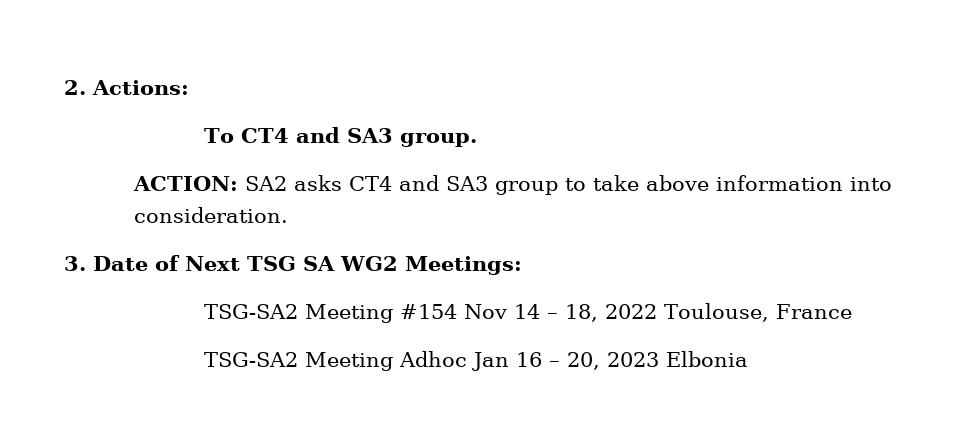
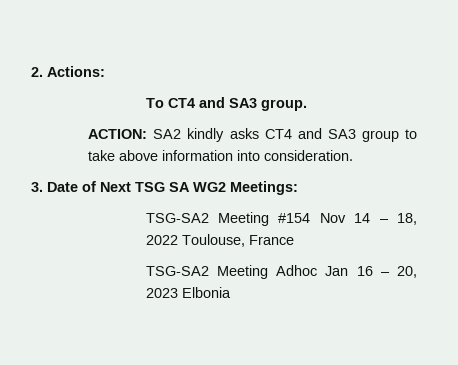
(288, 183) none -> [187,128,225,142] kindly

